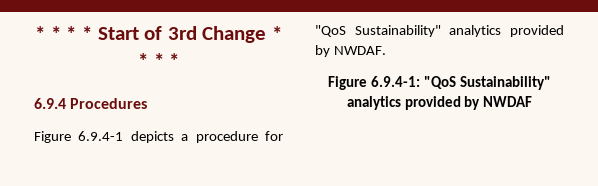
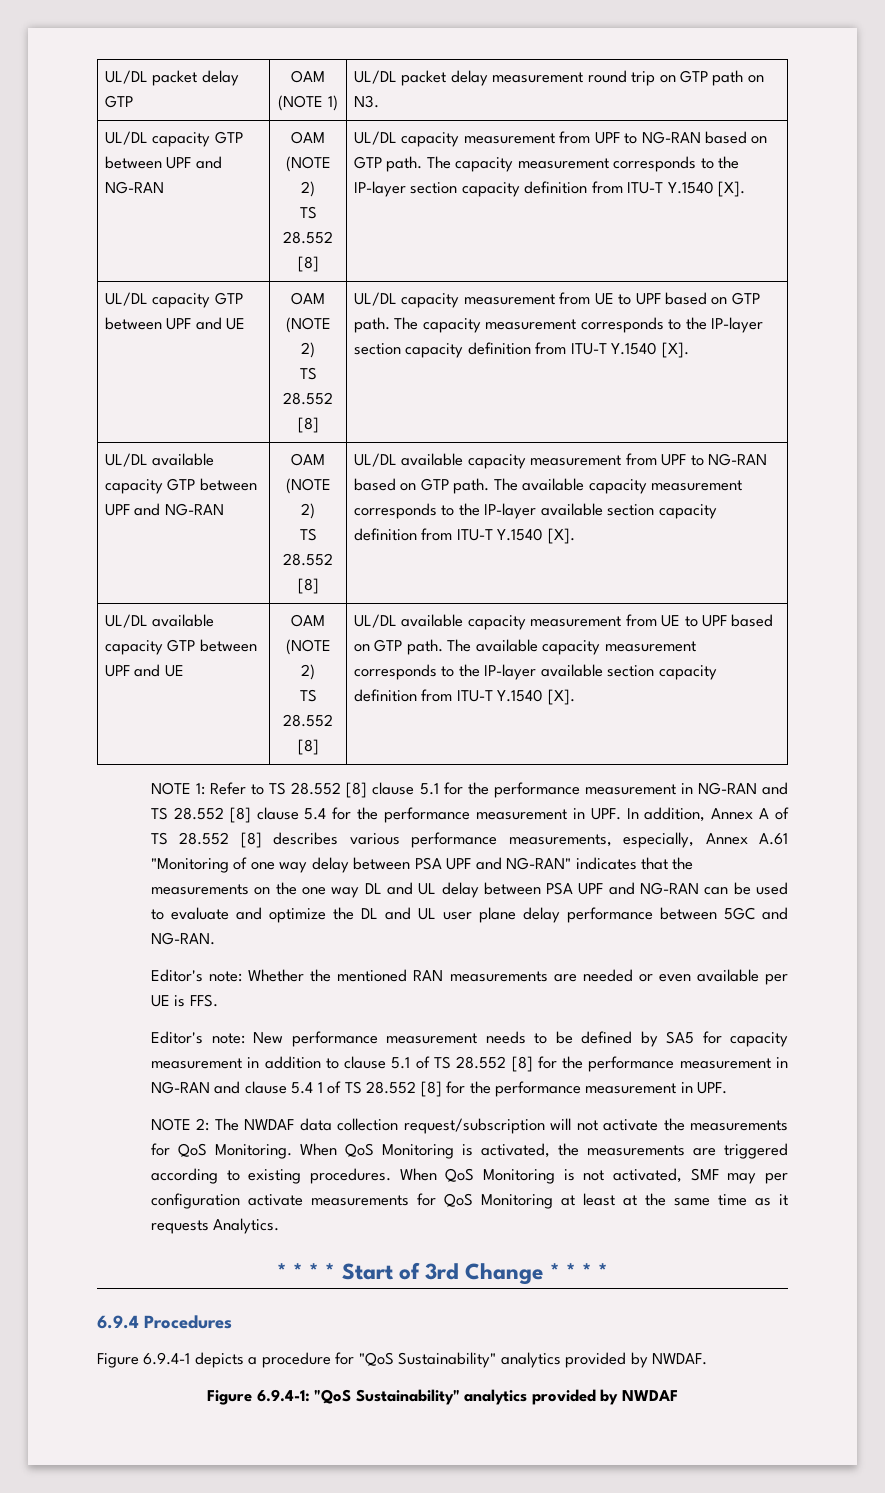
(35, 33) none -> [104,70,239,86] [104,95,133,108] [291,70,325,83] [278,95,338,111] [353,70,764,86] [353,95,379,108] [104,131,243,147] [104,156,222,169] [104,181,164,194] [291,131,325,144] [285,156,331,172] [301,181,315,197] [299,206,317,219] [283,231,333,244] [297,256,319,272] [353,131,768,147] [353,156,739,172] [353,181,745,197] [104,292,243,308] [104,317,246,330] [291,292,325,305] [285,317,331,333] [301,342,315,358] [299,367,317,380] [283,392,333,405] [297,417,319,433] [353,292,760,308] [353,317,763,333] [353,342,689,358] [104,453,215,467] [104,478,257,494] [104,503,224,516] [291,453,325,466] [285,478,331,494] [301,503,315,519] [299,528,317,541] [283,553,333,566] [297,578,319,594] [353,453,767,469] [353,478,742,494] [353,503,717,519] [353,528,575,544] [104,614,215,628] [104,639,257,655] [104,664,184,677] [291,614,325,627] [285,639,331,655] [301,664,315,680] [299,689,317,702] [283,714,333,727] [297,739,319,755] [353,614,774,630] [353,639,696,655] [353,664,717,680] [353,689,575,705] [151,782,789,798] [151,807,789,823] [151,832,788,848] [151,857,694,873] [151,882,789,898] [151,907,789,923] [151,932,216,945] [151,969,788,985] [151,994,218,1007] [151,1031,788,1047] [151,1056,788,1072] [151,1081,728,1097] [151,1118,788,1134] [151,1143,788,1159] [151,1168,788,1184] [151,1193,789,1209] [151,1218,280,1234] UL/DL packet delay GTP | OAM (NOTE 1) | UL/DL packet delay measurement round trip on GTP path on N3. // UL/DL capacity GTP between UPF and NG-RAN | OAM (NOTE 2) // TS 28.552 [8] | UL/DL capacity measurement from UPF to NG-RAN based on GTP path. The capacity measurement corresponds to the IP-layer section capacity definition from ITU-T Y.1540 [X]. // UL/DL capacity GTP between UPF and UE | OAM (NOTE 2) // TS 28.552 [8] | UL/DL capacity measurement from UE to UPF based on GTP path. The capacity measurement corresponds to the IP-layer section capacity definition from ITU-T Y.1540 [X]. // UL/DL available capacity GTP between UPF and NG-RAN | OAM (NOTE 2) // TS 28.552 [8] | UL/DL available capacity measurement from UPF to NG-RAN based on GTP path. The available capacity measurement corresponds to the IP-layer available section capacity definition from ITU-T Y.1540 [X]. // UL/DL available capacity GTP between UPF and UE | OAM (NOTE 2) // TS 28.552 [8] | UL/DL available capacity measurement from UE to UPF based on GTP path. The available capacity measurement corresponds to the IP-layer available section capacity definition from ITU-T Y.1540 [X]. // NOTE 1: Refer to TS 28.552 [8] clause 5.1 for the performance measurement in NG-RAN and TS 28.552 [8] clause 5.4 for the performance measurement in UPF. In addition, Annex A of TS 28.552 [8] describes various performance measurements, especially, Annex A.61 "Monitoring of one way delay between PSA UPF and NG-RAN" indicates that the measurements on the one way DL and UL delay between PSA UPF and NG-RAN can be used to evaluate and optimize the DL and UL user plane delay performance between 5GC and NG-RAN. // Editor's note: Whether the mentioned RAN measurements are needed or even available per UE is FFS. // Editor's note: New performance measurement needs to be defined by SA5 for capacity measurement in addition to clause 5.1 of TS 28.552 [8] for the performance measurement in NG-RAN and clause 5.4 1 of TS 28.552 [8] for the performance measurement in UPF. // NOTE 2: The NWDAF data collection request/subscription will not activate the measurements for QoS Monitoring. When QoS Monitoring is activated, the measurements are triggered according to existing procedures. When QoS Monitoring is not activated, SMF may per configuration activate measurements for QoS Monitoring at least at the same time as it requests Analytics. //

